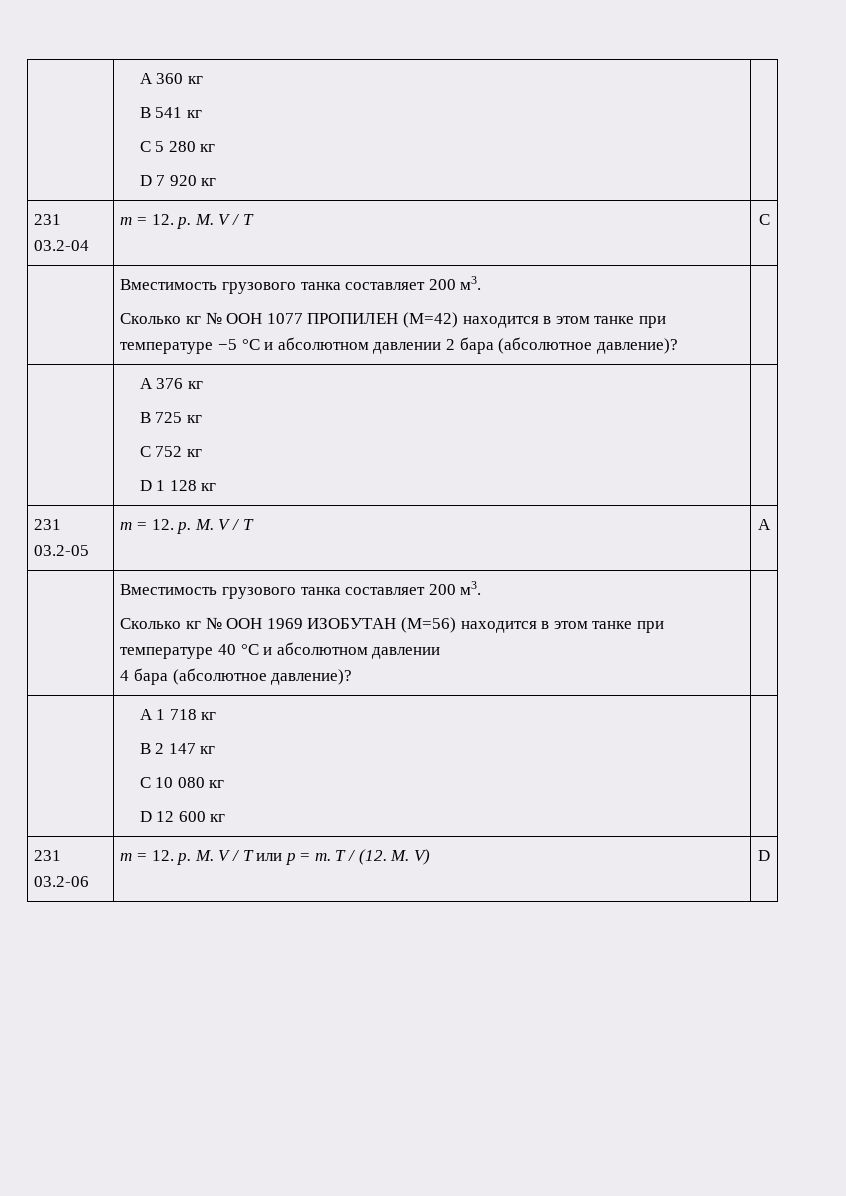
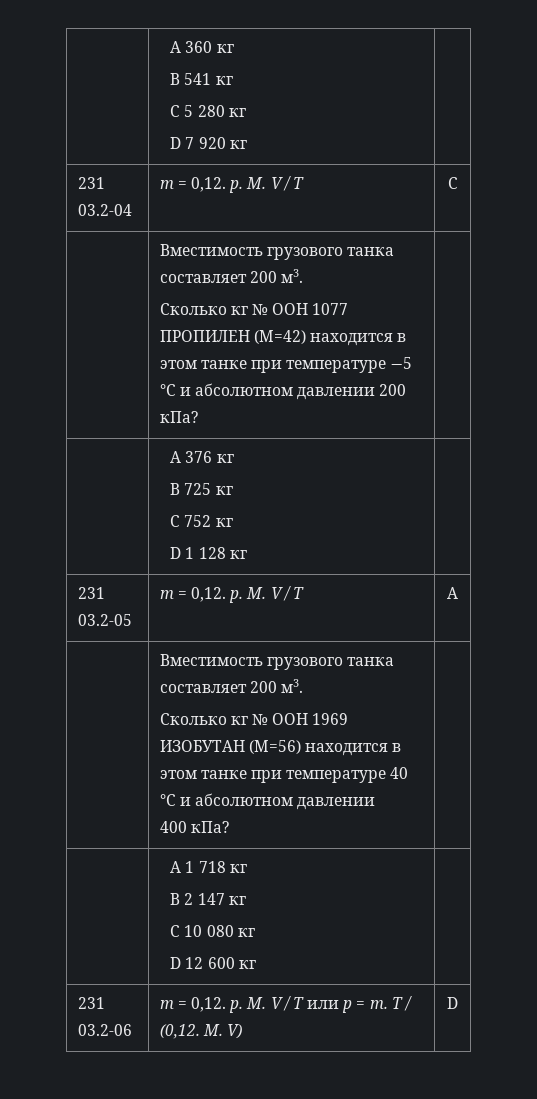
[151,214,174,225] 12. -> [190,177,226,192] 0,12.
[445,337,678,354] 2 бара (абсолютное давление)? -> [379,384,407,396] [159,411,198,423] 200 кПа?
[151,519,174,530] 12. -> [190,587,226,602] 0,12.
[120,668,353,685] 4 бара (абсолютное давление)? -> [159,821,229,833] 400 кПа?
[151,850,174,861] 12. -> [190,997,226,1012] 0,12.
[358,849,387,865] (12. -> [159,1024,200,1039] (0,12.

